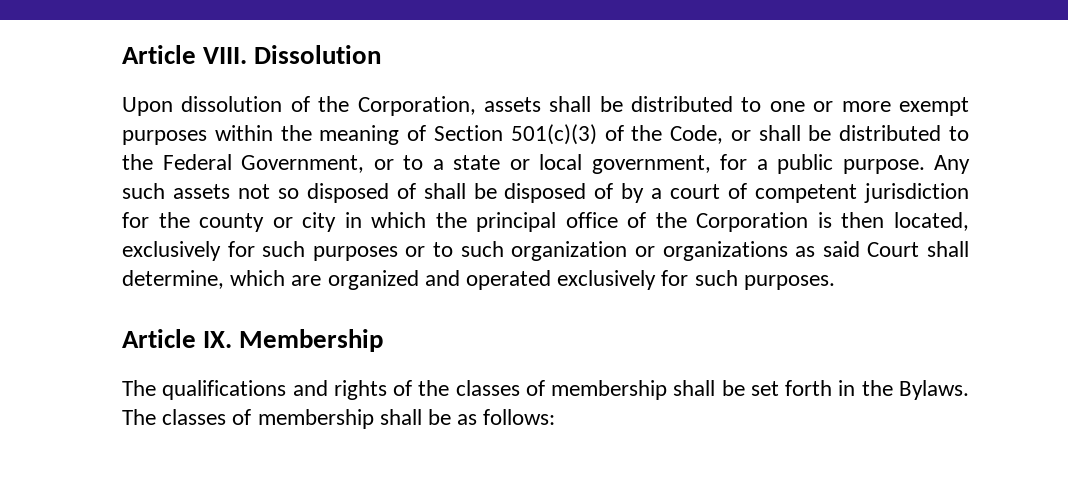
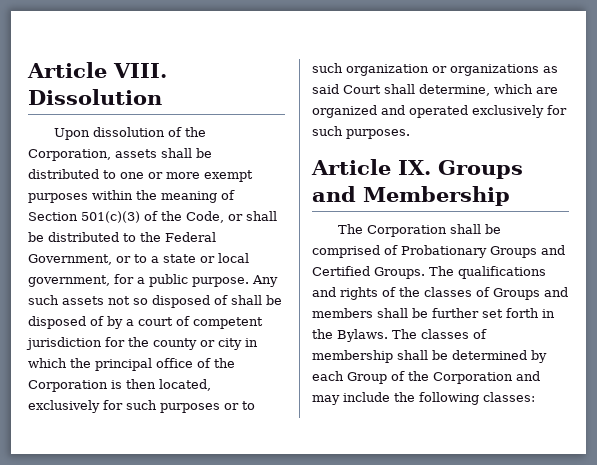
(233, 339) none -> [438,160,523,179] [312,186,356,202] Groups and
(156, 388) none -> [367,224,502,237] [312,245,565,258] [312,266,454,279] Corporation shall be comprised of Probationary Groups and Certified Groups. The
[551,380,745,400] membership shall be -> [493,287,568,300] [312,308,479,318] Groups and members shall be further
[457,409,556,425] as follows: -> [452,350,547,363] [312,371,540,384] [312,392,535,405] determined by each Group of the Corporation and may include the following classes:

